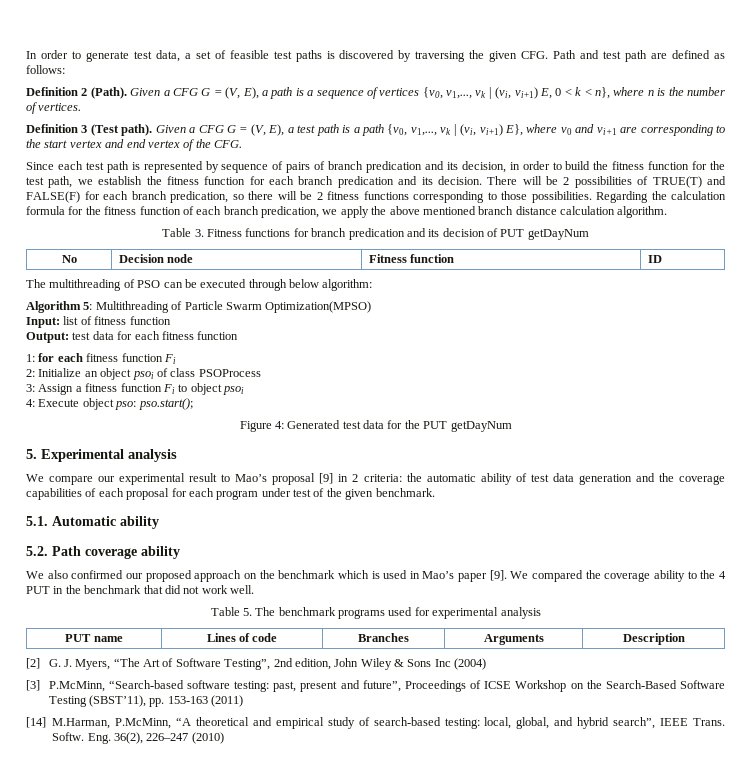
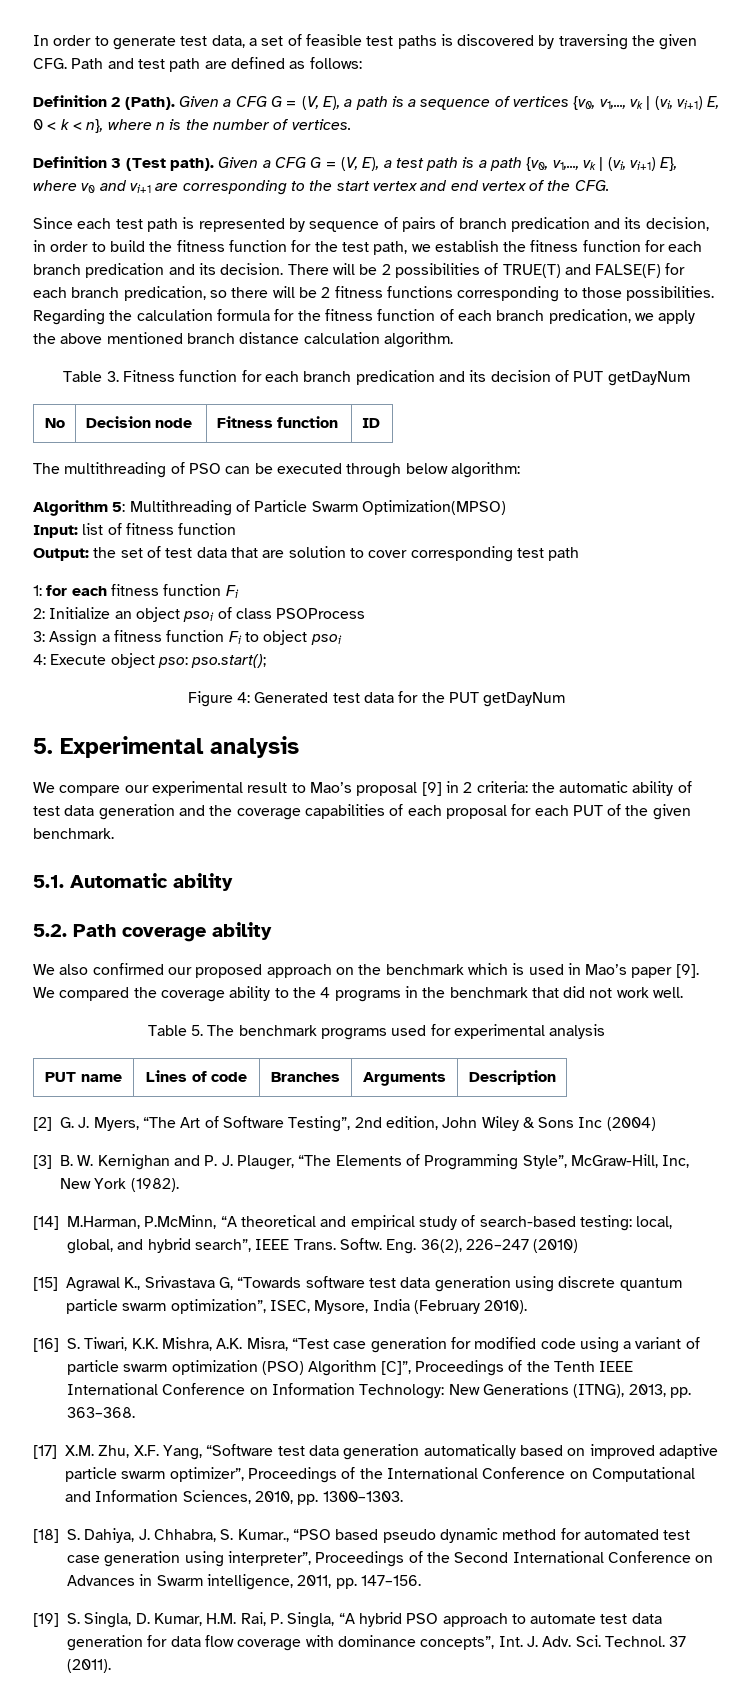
[245,228,309,237] functions for -> [179,370,300,382] function for each
[72,331,239,340] test data for each fitness function -> [93,546,580,562] the set of test data that are solution to cover corresponding test path
[216,488,311,500] program under test -> [572,805,603,816] PUT
[26,586,50,594] PUT -> [334,990,401,1002] programs
[48,680,725,692] [48,695,244,707] P.McMinn, “Search-based software testing: past, present and future”, Proceedings of ICSE Workshop on the Search-Based Software Testing (SBST’11), pp. 153-163 (2011) -> [60,1154,690,1170] [60,1178,179,1192] B. W. Kernighan and P. J. Plauger, “The Elements of Programming Style”, McGraw-Hill, Inc, New York (1982).
(224, 738) none -> [33,1276,682,1292] [66,1299,528,1314] [33,1337,700,1353] [67,1360,634,1376] [67,1383,691,1399] [67,1407,135,1418] [33,1444,718,1460] [65,1467,695,1483] [65,1490,403,1505] [33,1528,691,1543] [67,1551,714,1567] [67,1574,421,1590] [33,1612,662,1628] [67,1635,687,1651] [67,1659,111,1673] // [15] Agrawal K., Srivastava G, “Towards software test data generation using discrete quantum particle swarm optimization”, ISEC, Mysore, India (February 2010). // [16] S. Tiwari, K.K. Mishra, A.K. Misra, “Test case generation for modified code using a variant of particle swarm optimization (PSO) Algorithm [C]”, Proceedings of the Tenth IEEE International Conference on Information Technology: New Generations (ITNG), 2013, pp. 363–368. // [17] X.M. Zhu, X.F. Yang, “Software test data generation automatically based on improved adaptive particle swarm optimizer”, Proceedings of the International Conference on Computational and Information Sciences, 2010, pp. 1300–1303. // [18] S. Dahiya, J. Chhabra, S. Kumar., “PSO based pseudo dynamic method for automated test case generation using interpreter”, Proceedings of the Second International Conference on Advances in Swarm intelligence, 2011, pp. 147–156. // [19] S. Singla, D. Kumar, H.M. Rai, P. Singla, “A hybrid PSO approach to automate test data generation for data flow coverage with dominance concepts”, Int. J. Adv. Sci. Technol. 37 (2011).

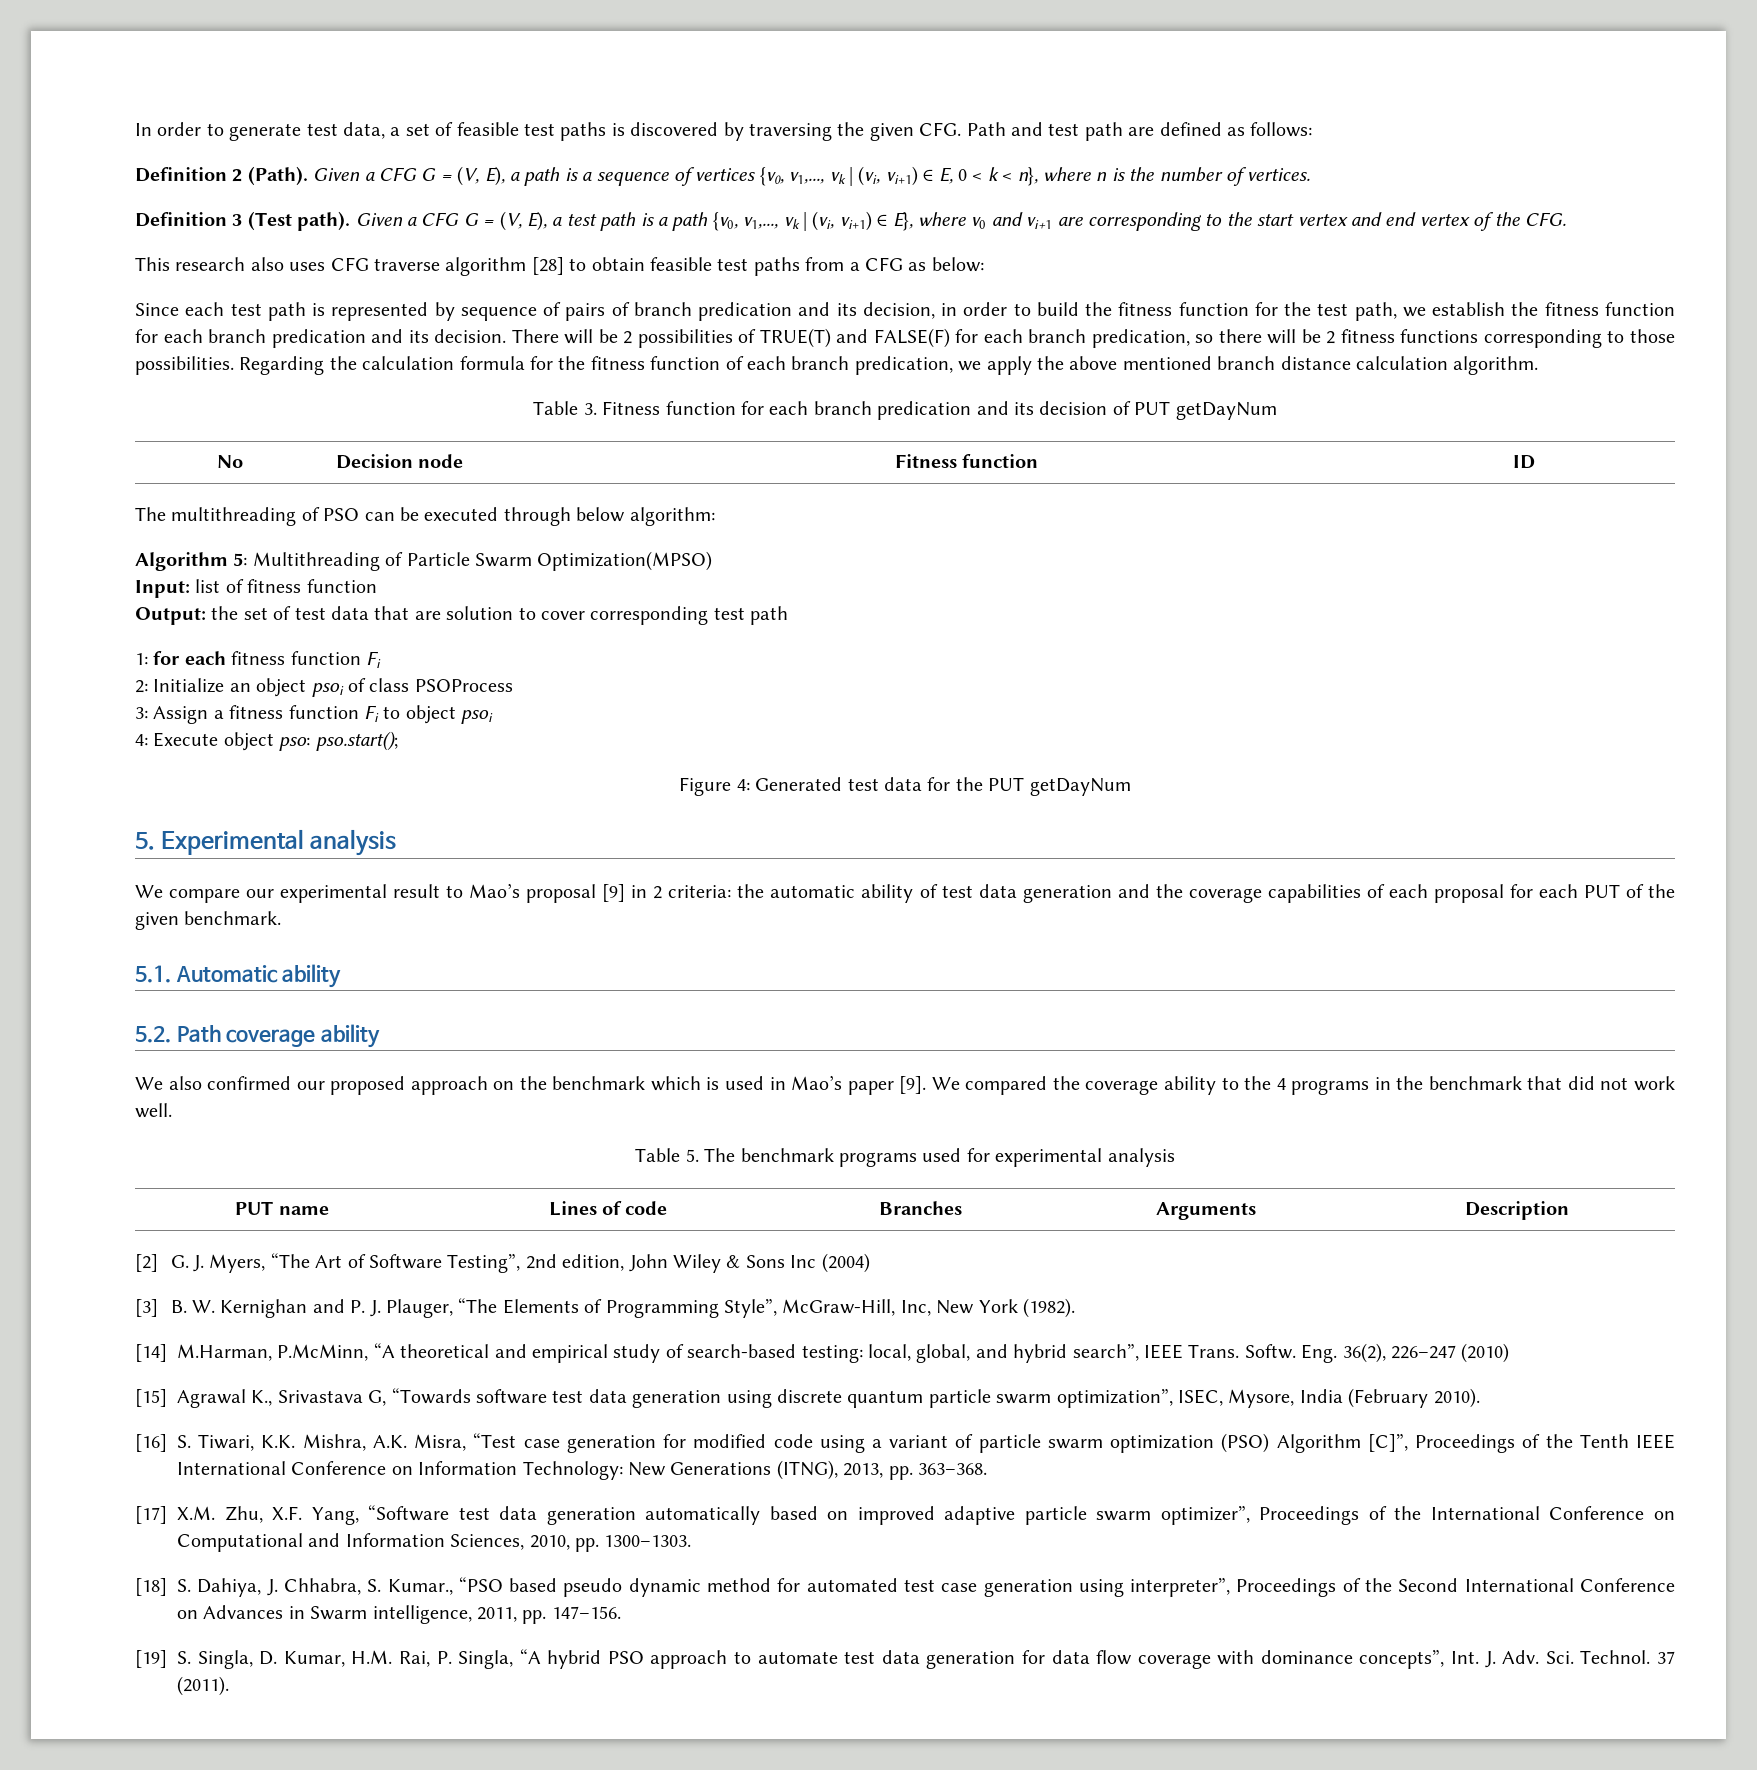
(704, 103) none -> [923,169,934,181] ∈
(657, 164) none -> [877,214,888,226] ∈
(609, 185) none -> [135,257,984,276] // This research also uses CFG traverse algorithm [28] to obtain feasible test paths from a CFG as below:

